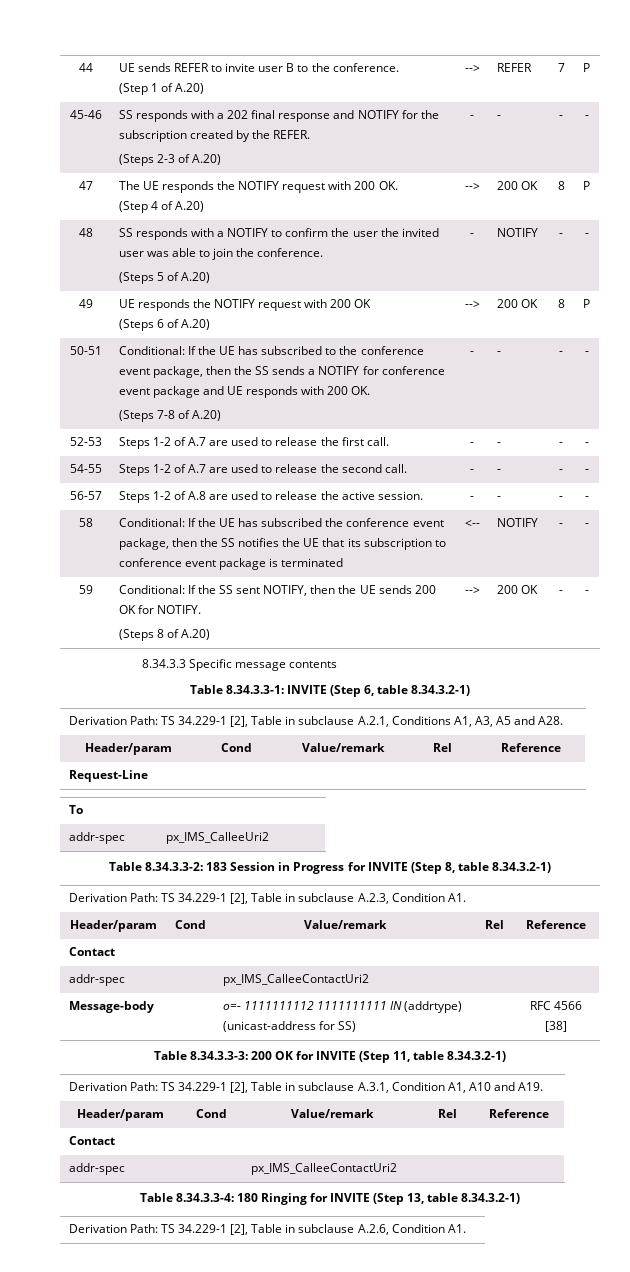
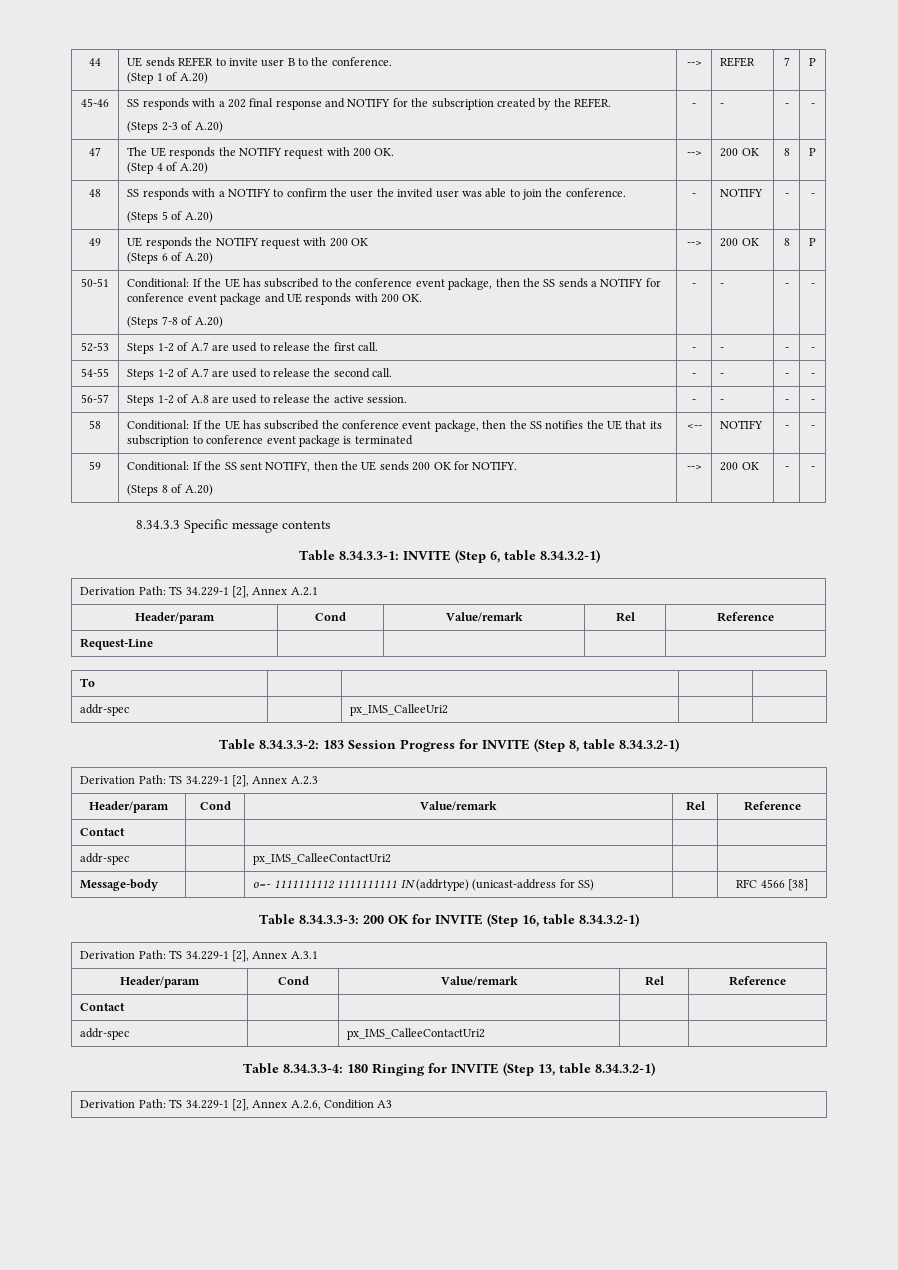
[251,716,564,727] Table in subclause A.2.1, Conditions A1, A3, A5 and A28. -> [252,587,318,596] Annex A.2.1
[278,862,291,871] in -> (396, 744) none
[251,893,466,904] Table in subclause A.2.3, Condition A1. -> [252,776,318,785] Annex A.2.3
[393,1051,507,1062] [68,1082,544,1093] 11, table 8.34.3.2-1) // Derivation Path: TS 34.229-1 [2], Table in subclause A.3.1, Condition A1, A10 and A19. -> [522,913,639,927] [80,950,318,962] 16, table 8.34.3.2-1) // Derivation Path: TS 34.229-1 [2], Annex A.3.1
[251,1224,355,1233] Table in subclause -> [252,1100,288,1108] Annex
[447,1224,466,1233] A1. -> [377,1100,393,1108] A3

